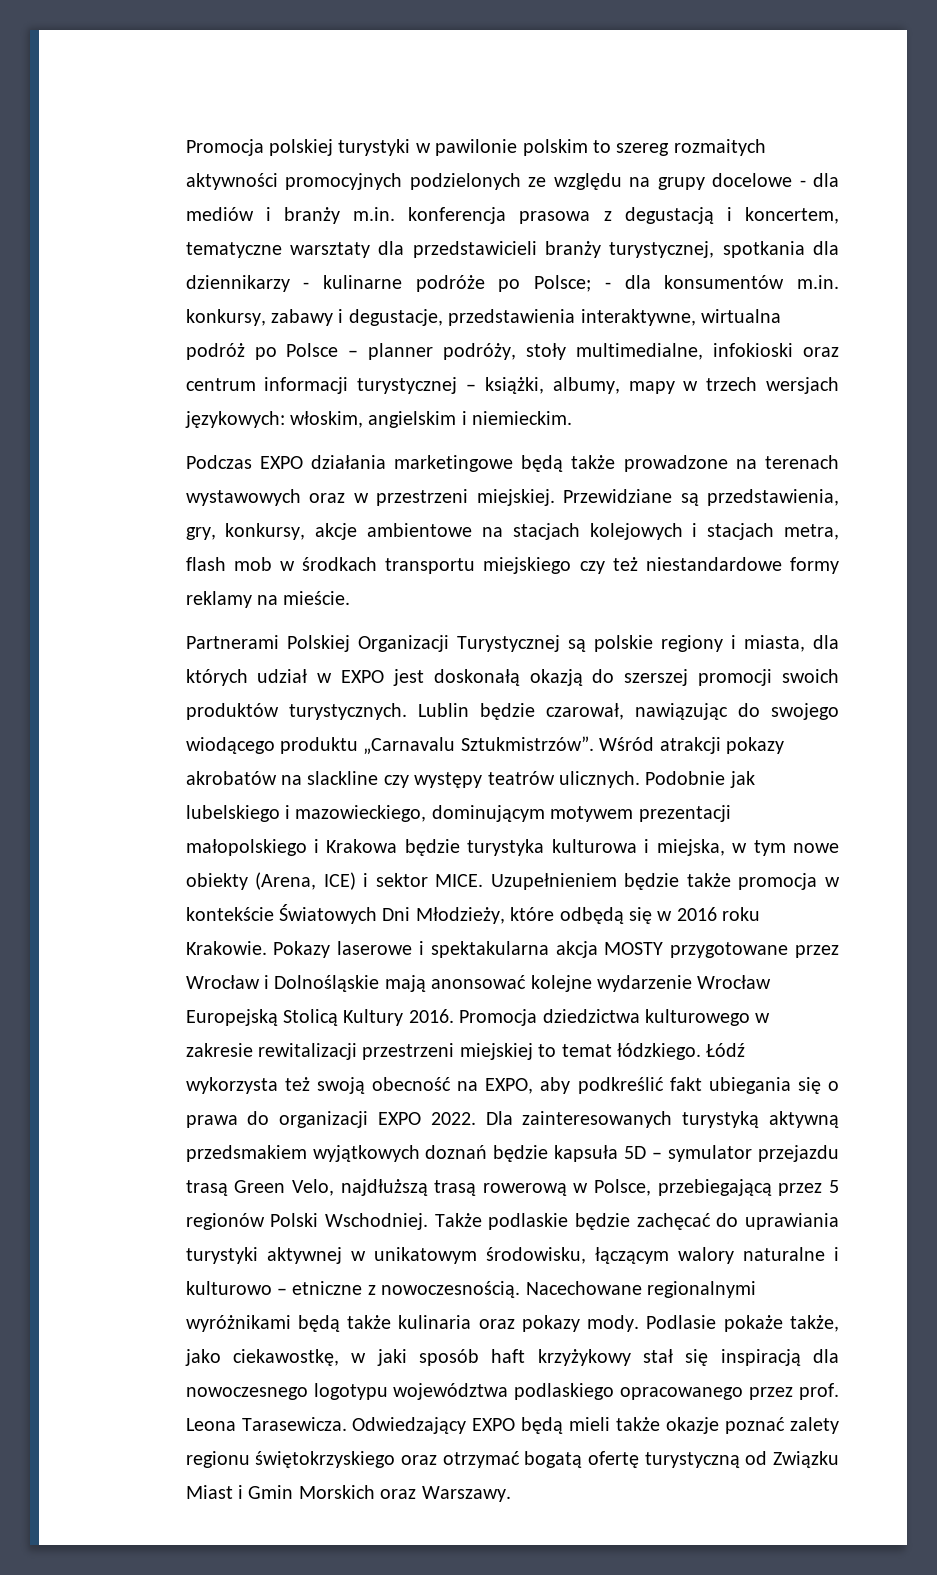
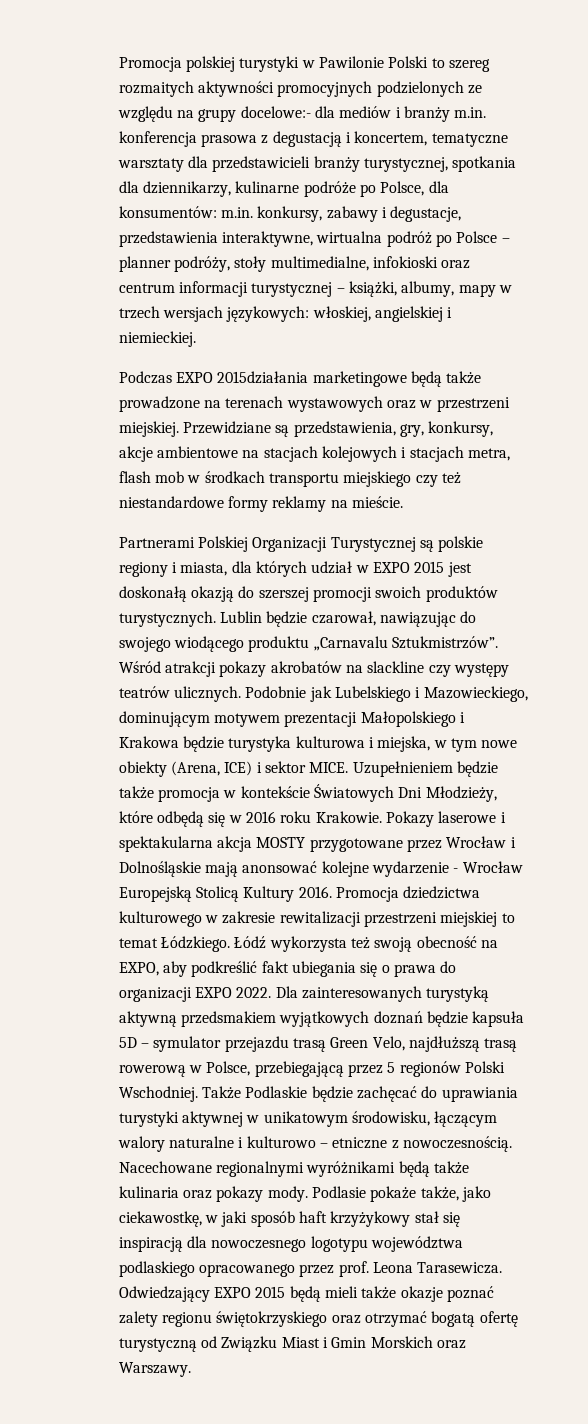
[435,139,588,156] pawilonie polskim -> [319,56,429,68] Pawilonie Polski
[712,173,806,187] docelowe - -> [240,106,311,118] docelowe:-
[185,275,310,292] dziennikarzy - -> [143,181,232,197] dziennikarzy,
[534,275,785,292] Polsce; - dla konsumentów -> [380,181,449,196] [118,206,217,218] Polsce, dla konsumentów:
[290,411,573,428] włoskim, angielskim i niemieckim. -> [312,306,453,322] [118,331,196,347] włoskiej, angielskiej i niemieckiej.
[310,455,386,469] działania -> [217,371,309,384] 2015działania
(385, 676) none -> [414,561,445,573] 2015
[185,805,427,822] lubelskiego i mazowieckiego, -> [335,686,528,702] Lubelskiego i Mazowieckiego,
[185,839,307,856] małopolskiego -> [360,711,456,727] Małopolskiego
(693, 983) none -> [453,868,459,873] -
[617,1043,702,1060] łódzkiego. -> [161,936,231,952] Łódzkiego.
[488,1213,569,1230] podlaskie -> [245,1086,308,1098] Podlaskie
(516, 1424) none -> [255,1286,286,1298] 2015

